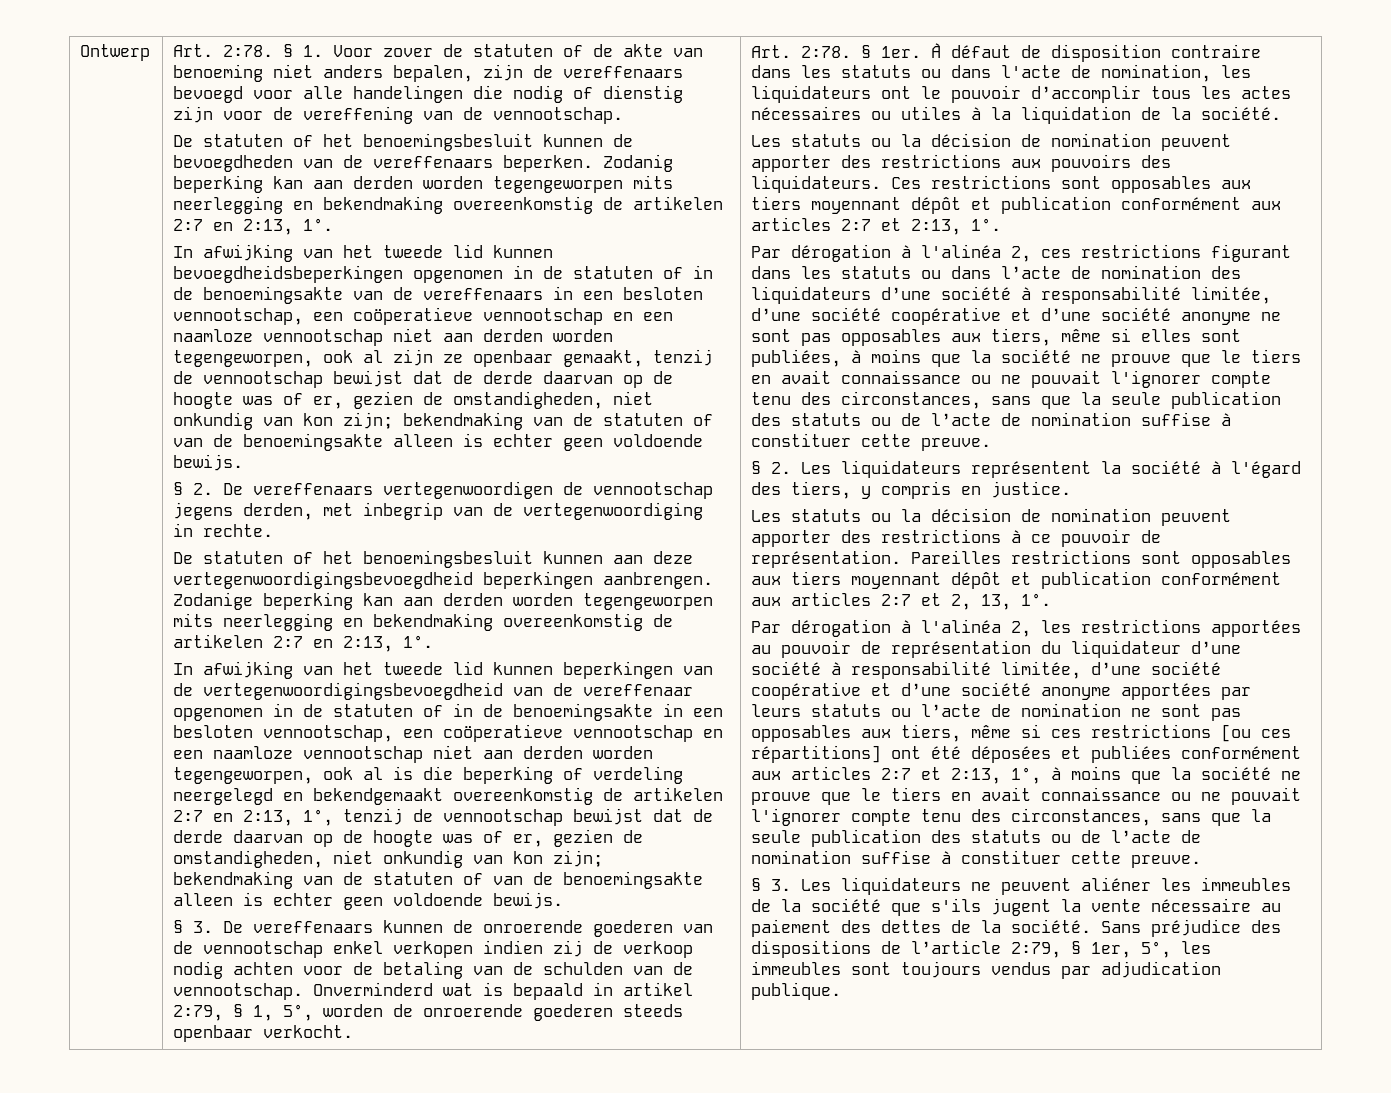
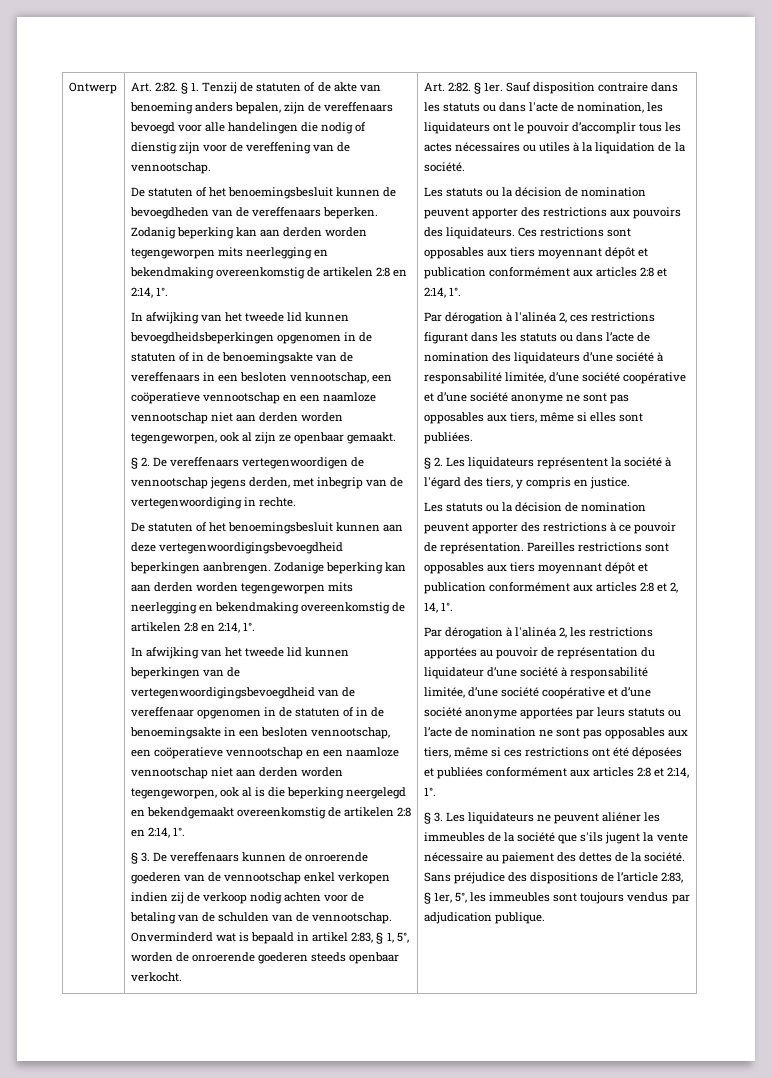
[223,45,274,57] 2:78. -> [154,82,178,92] 2:82.
[333,45,434,57] Voor zover -> [202,82,238,94] Tenzij
[273,64,314,78] niet -> (193, 108) none
[173,219,294,235] 2:7 en 2:13, -> [376,267,408,277] [130,287,153,298] 2:8 en 2:14,
[563,349,714,367] [173,370,674,388] [173,391,654,409] [173,412,714,430] [173,433,704,451] [173,454,244,471] gemaakt, tenzij de vennootschap bewijst dat de derde daarvan op de hoogte was of er, gezien de omstandigheden, niet onkundig van kon zijn; bekendmaking van de statuten of van de benoemingsakte alleen is echter geen voldoende bewijs. -> [347,432,397,444] gemaakt.
[273,636,394,652] 2:7 en 2:13, -> [183,622,240,633] 2:8 en 2:14,
[563,766,684,784] of verdeling -> (345, 793) none
[173,808,714,826] [173,829,644,847] [173,850,604,868] [173,871,704,889] [173,892,564,910] 2:7 en 2:13, 1°, tenzij de vennootschap bewijst dat de derde daarvan op de hoogte was of er, gezien de omstandigheden, niet onkundig van kon zijn; bekendmaking van de statuten of van de benoemingsakte alleen is echter geen voldoende bewijs. -> [397,807,412,817] [130,827,185,838] 2:8 en 2:14, 1°.
[173,1005,224,1021] 2:79, -> [351,932,374,943] 2:83,
[801,46,852,58] 2:78. -> [447,82,471,92] 2:82.
[931,43,1042,58] À défaut de -> [506,82,532,92] Sauf
[841,218,962,235] 2:7 et 2:13, -> [640,267,668,277] [423,287,446,298] 2:8 et 2:14,
[751,349,1302,367] [751,370,1272,388] [751,391,1282,409] [751,412,1232,426] [751,433,992,451] publiées, à moins que la société ne prouve que le tiers en avait connaissance ou ne pouvait l'ignorer compte tenu des circonstances, sans que la seule publication des statuts ou de l’acte de nomination suffise à constituer cette preuve. -> [423,432,473,444] publiées.
[881,594,912,606] 2:7 -> [640,582,655,592] 2:8
[981,594,1012,610] 13, -> [423,602,438,613] 14,
[1221,724,1292,742] [751,745,882,763] [ou ces répartitions] -> (590, 752) none
[881,766,1302,784] [751,787,1302,805] [751,808,1272,826] [751,829,1202,847] [751,850,1202,868] 2:7 et 2:13, 1°, à moins que la société ne prouve que le tiers en avait connaissance ou ne pouvait l'ignorer compte tenu des circonstances, sans que la seule publication des statuts ou de l’acte de nomination suffise à constituer cette preuve. -> [637,767,690,778] [423,787,436,796] 2:8 et 2:14, 1°.
[1011,942,1062,958] 2:79, -> [661,872,684,883] 2:83,

